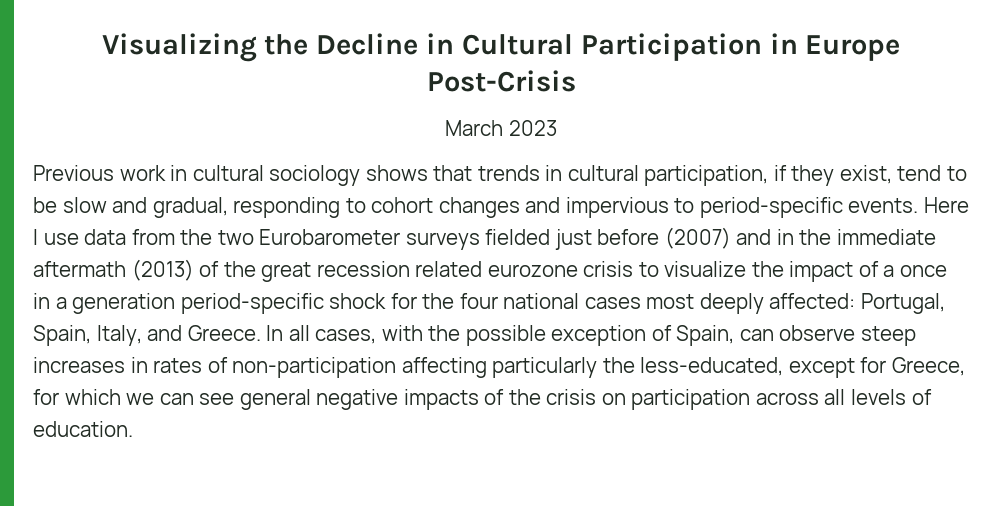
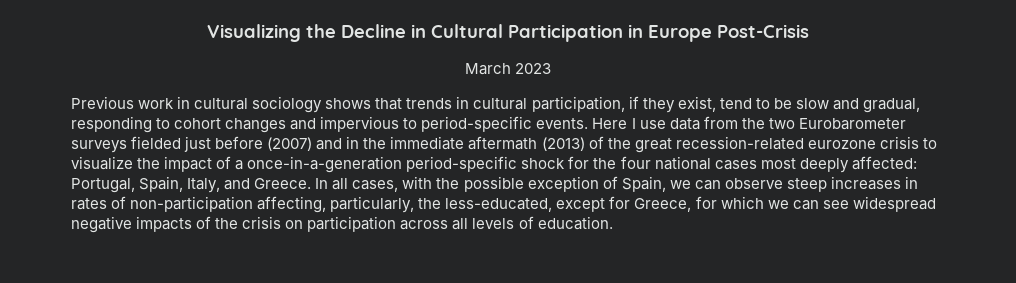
[316,261,483,277] recession related -> [675,136,804,150] recession-related
[900,265,948,277] [33,293,176,314] once in a generation -> [247,156,403,173] once-in-a-generation
(735, 335) none -> [669,180,691,189] we
[401,357,598,378] affecting particularly -> [257,196,415,213] affecting, particularly,
[239,389,311,410] general -> [852,196,936,212] widespread

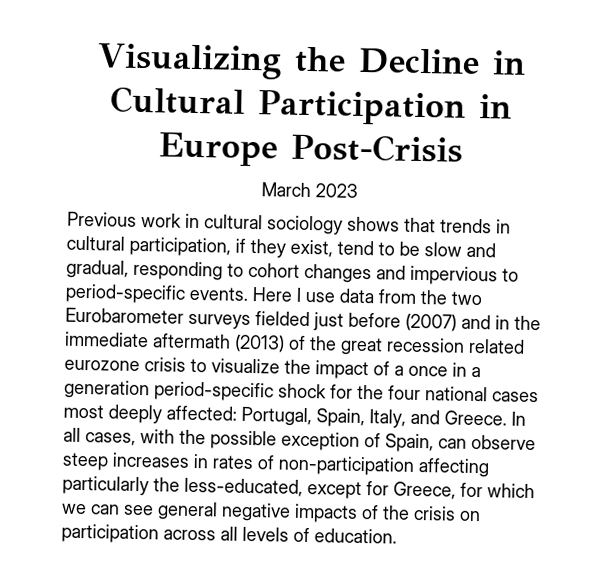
[675,136,804,150] recession-related -> [386,337,525,354] recession related
[247,156,403,173] once-in-a-generation -> [408,362,481,378] [64,379,150,400] once in a generation
[669,180,691,189] we -> (434, 443) none
[257,196,415,213] affecting, particularly, -> [418,458,490,478] [62,475,149,496] affecting particularly
[852,196,936,212] widespread -> [157,501,218,521] general

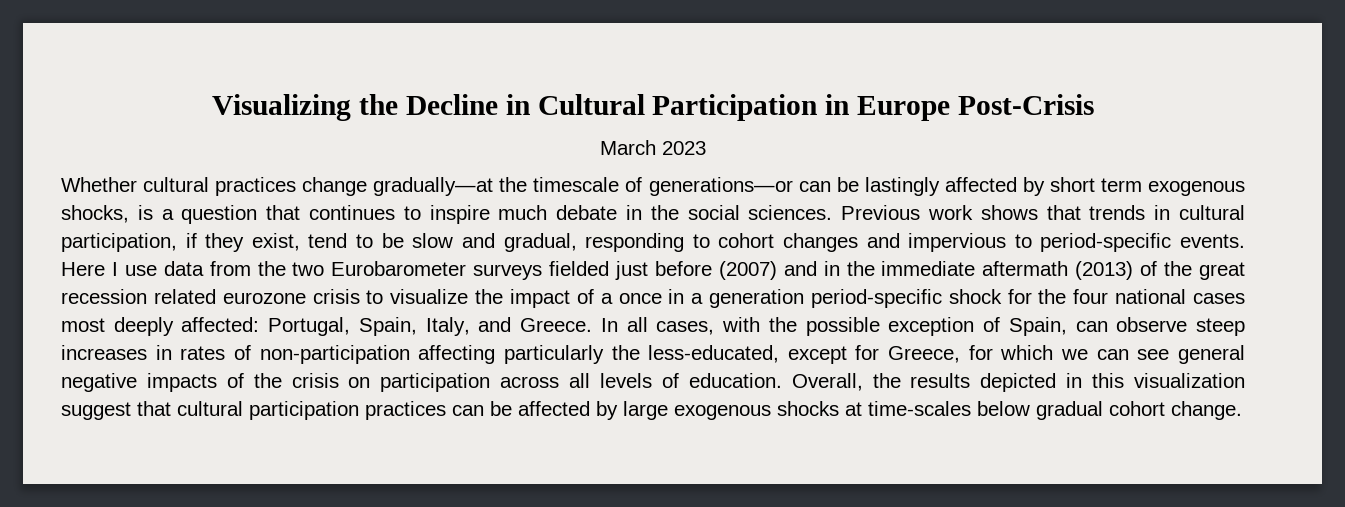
[67,211,343,235] Previous work in cultural sociology -> [61,177,1245,196] [61,205,973,224] Whether cultural practices change gradually—at the timescale of generations—or can be lastingly affected by short term exogenous shocks, is a question that continues to inspire much debate in the social sciences. Previous work
(397, 536) none -> [791,373,1246,392] [61,401,1242,420] Overall, the results depicted in this visualization suggest that cultural participation practices can be affected by large exogenous shocks at time-scales below gradual cohort change.

